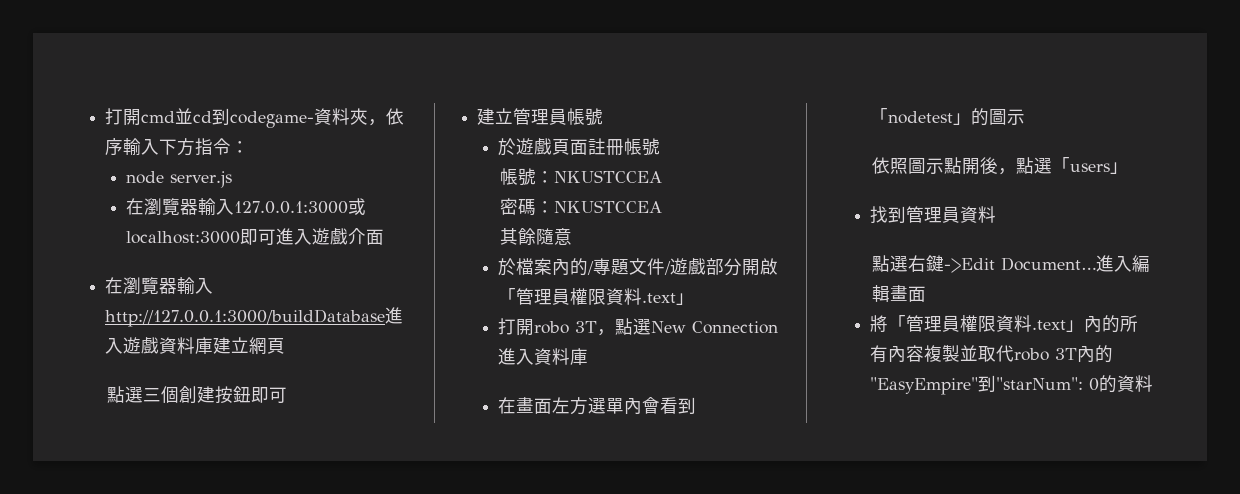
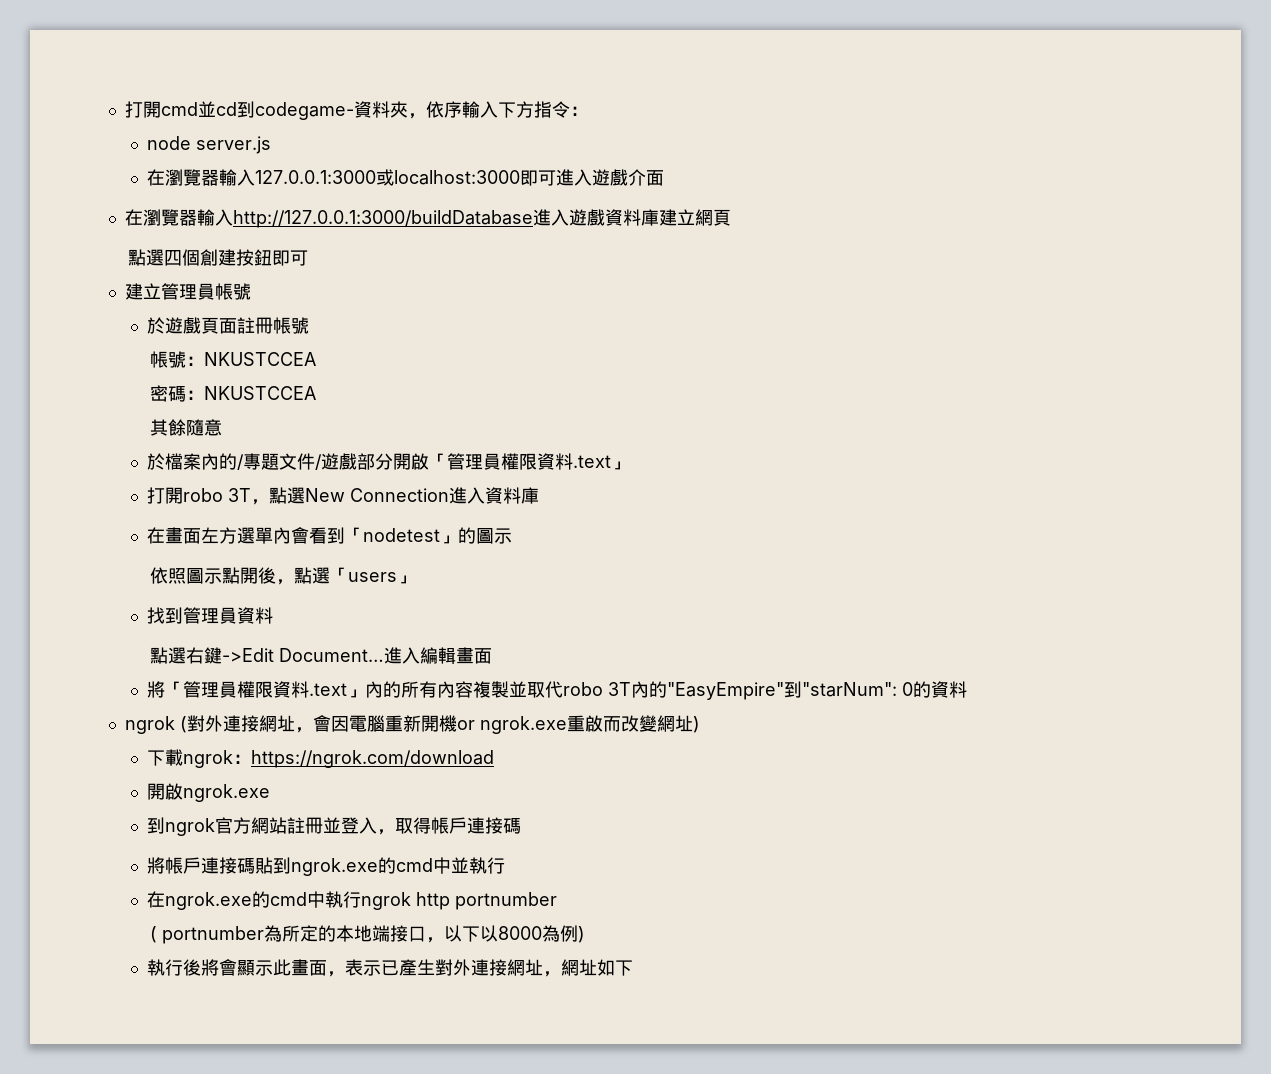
[143,388,162,402] 三 -> [163,250,182,266] 四
(1154, 383) none -> [124,715,700,734] [147,749,495,768] [147,783,271,802] [147,817,522,836] [147,857,506,876] [147,891,558,910] [150,925,586,944] [147,959,634,977] // ngrok (對外連接網址，會因電腦重新開機or ngrok.exe重啟而改變網址) // 下載ngrok：https://ngrok.com/download // 開啟ngrok.exe // 到ngrok官方網站註冊並登入，取得帳戶連接碼 // 將帳戶連接碼貼到ngrok.exe的cmd中並執行 // 在ngrok.exe的cmd中執行ngrok http portnumber // ( portnumber為所定的本地端接口，以下以8000為例) // 執行後將會顯示此畫面，表示已產生對外連接網址，網址如下

